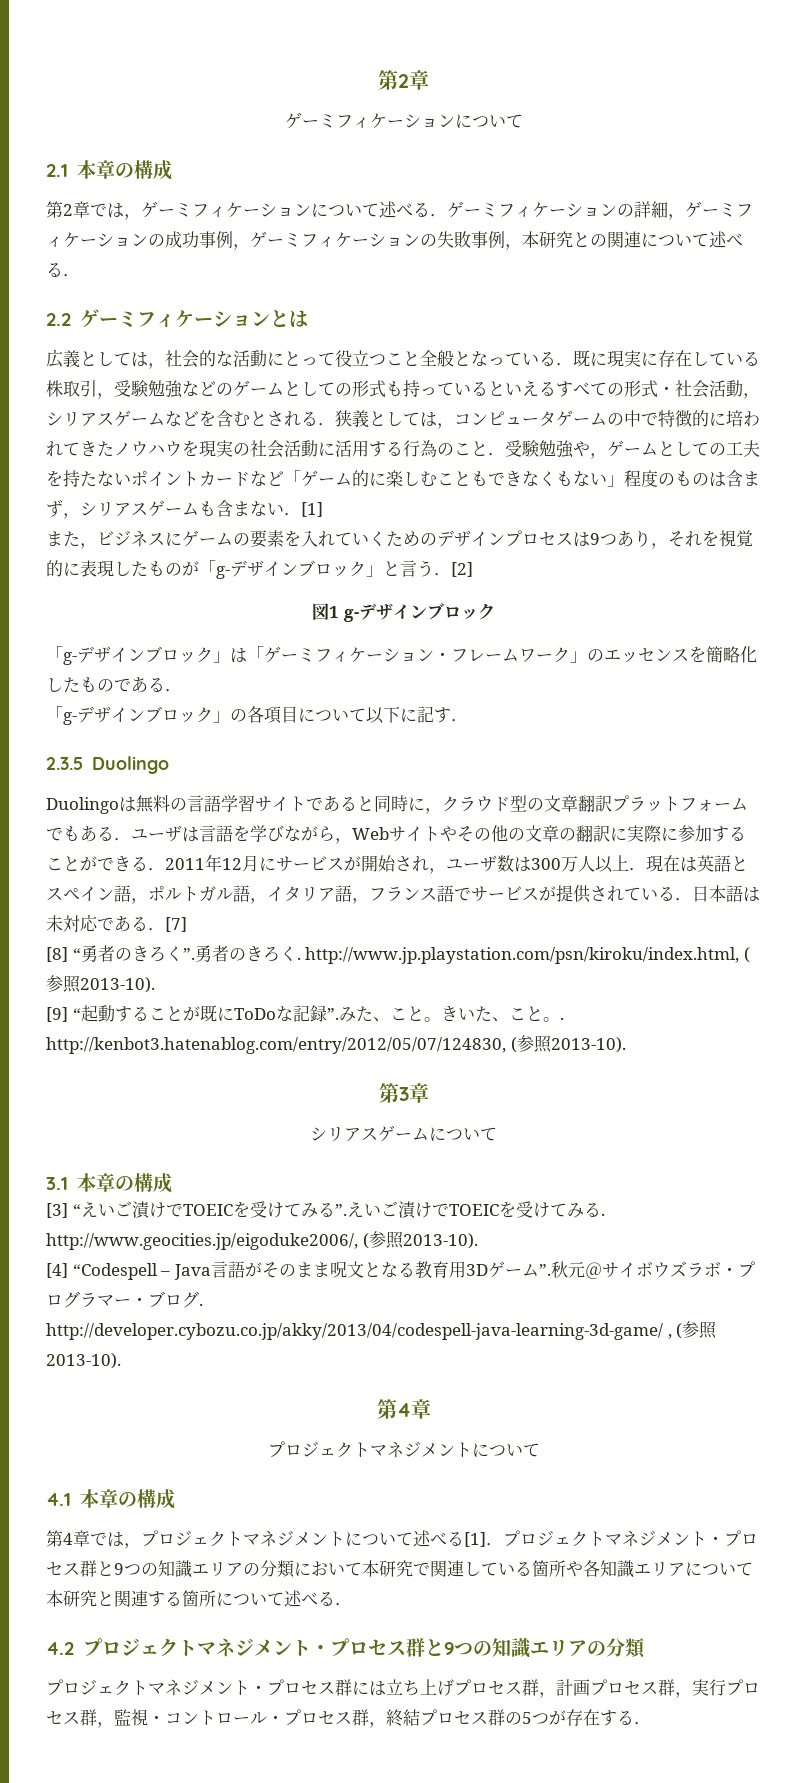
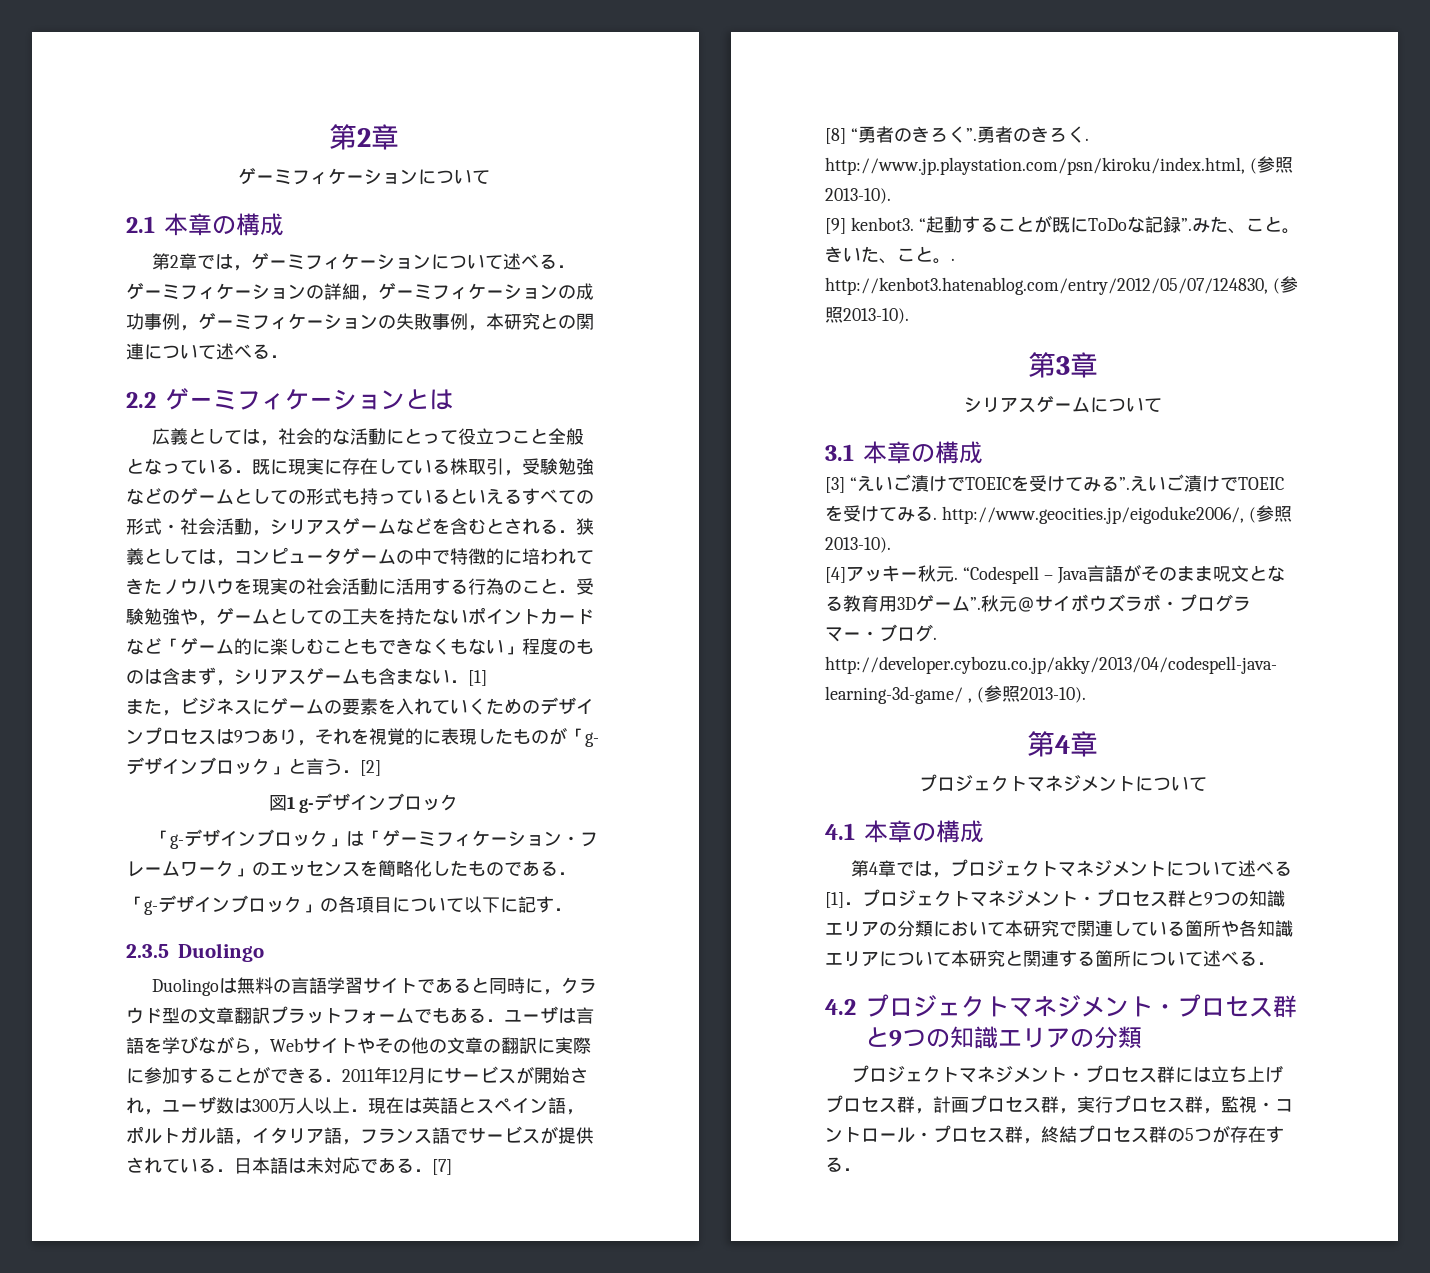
(68, 1014) none -> [850,217,914,231] kenbot3.
(68, 1270) none -> [846,565,958,582] アッキー秋元.

